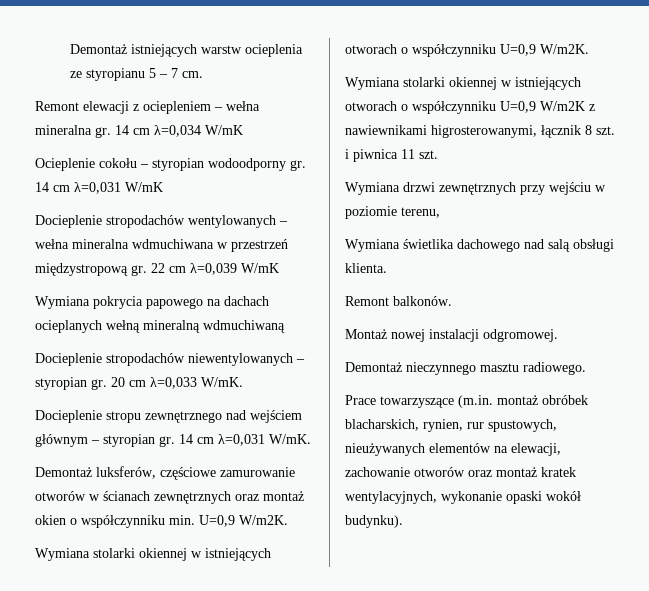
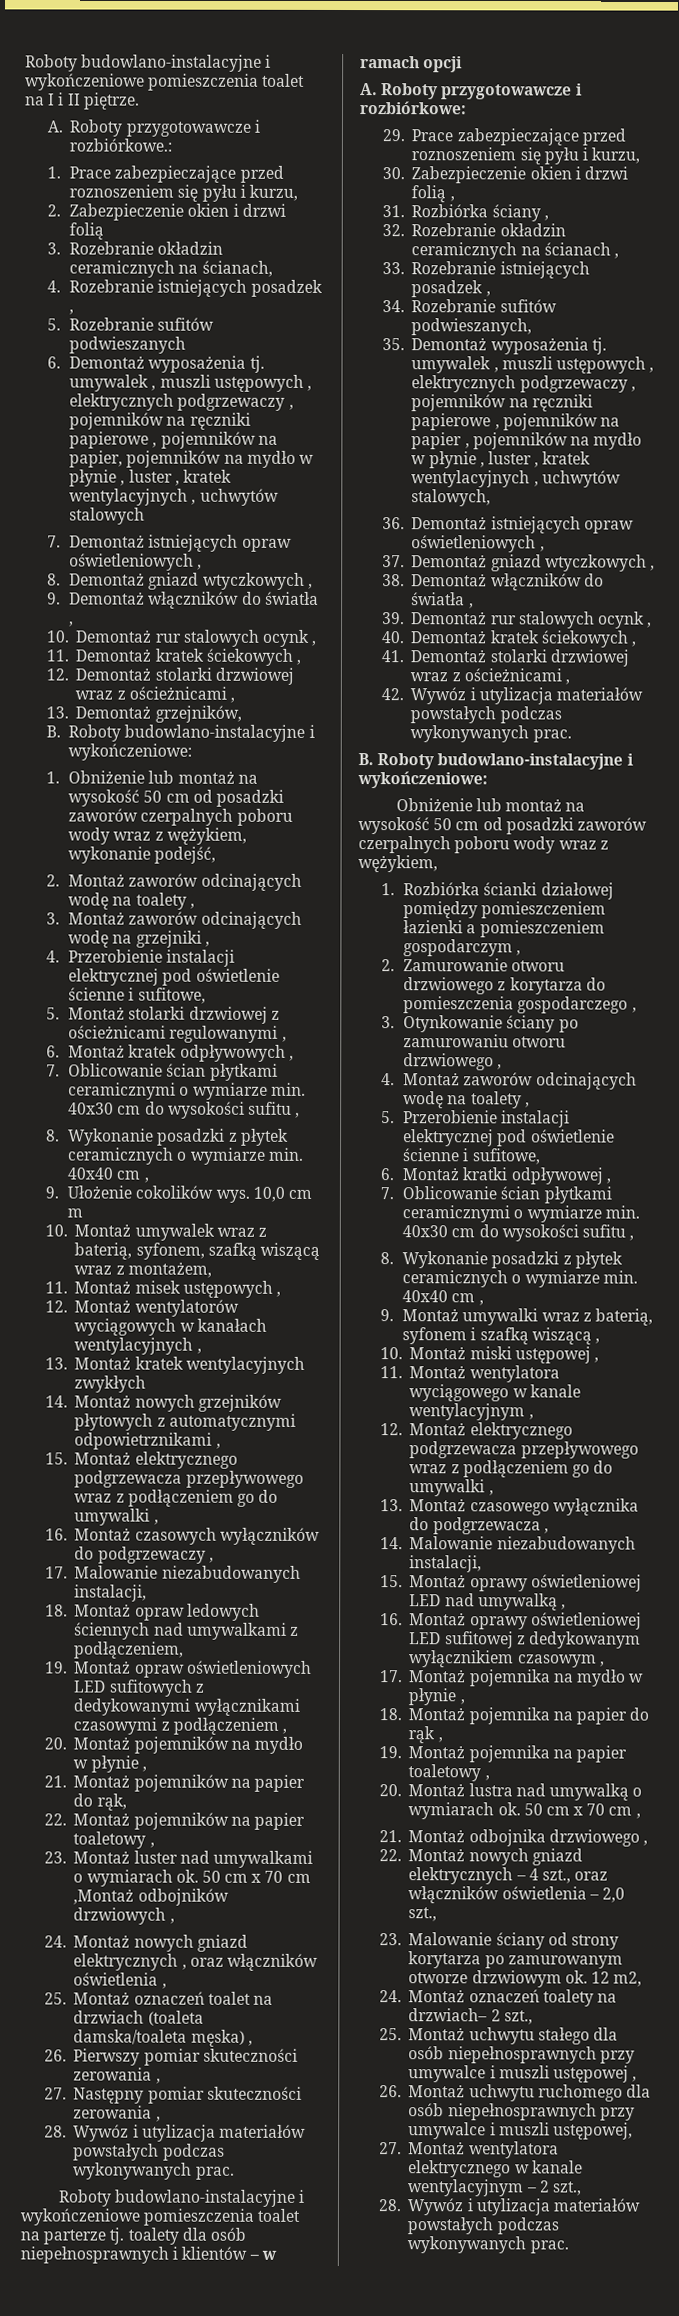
[70,44,304,57] [70,68,204,81] [35,101,260,114] [35,125,243,138] [35,158,306,171] [35,182,163,194] [35,215,288,228] [35,239,288,252] [35,263,279,276] [35,296,269,309] [35,320,285,333] [35,353,305,366] [35,377,243,390] [35,410,302,423] [35,434,311,447] [35,466,295,480] [35,491,304,504] [35,515,288,528] [35,548,271,561] [345,44,589,57] [345,77,581,90] [345,101,595,114] [345,125,615,138] [345,149,438,162] [345,182,606,195] [345,206,440,219] [345,239,614,252] [345,263,387,273] [345,296,452,306] [345,329,558,342] [345,362,586,375] [345,395,588,408] [345,419,557,432] [345,443,561,456] [345,467,576,477] [345,491,581,504] [345,515,403,528] Demontaż istniejących warstw ocieplenia ze styropianu 5 – 7 cm. // Remont elewacji z ociepleniem – wełna mineralna gr. 14 cm λ=0,034 W/mK // Ocieplenie cokołu – styropian wodoodporny gr. 14 cm λ=0,031 W/mK // Docieplenie stropodachów wentylowanych – wełna mineralna wdmuchiwana w przestrzeń międzystropową gr. 22 cm λ=0,039 W/mK // Wymiana pokrycia papowego na dachach ocieplanych wełną mineralną wdmuchiwaną // Docieplenie stropodachów niewentylowanych – styropian gr. 20 cm λ=0,033 W/mK. // Docieplenie stropu zewnętrznego nad wejściem głównym – styropian gr. 14 cm λ=0,031 W/mK. // Demontaż luksferów, częściowe zamurowanie otworów w ścianach zewnętrznych oraz montaż okien o współczynniku min. U=0,9 W/m2K. // Wymiana stolarki okiennej w istniejących otworach o współczynniku U=0,9 W/m2K. // Wymiana stolarki okiennej w istniejących otworach o współczynniku U=0,9 W/m2K z nawiewnikami higrosterowanymi, łącznik 8 szt. i piwnica 11 szt. // Wymiana drzwi zewnętrznych przy wejściu w poziomie terenu, // Wymiana świetlika dachowego nad salą obsługi klienta. // Remont balkonów. // Montaż nowej instalacji odgromowej. // Demontaż nieczynnego masztu radiowego. // Prace towarzyszące (m.in. montaż obróbek blacharskich, rynien, rur spustowych, nieużywanych elementów na elewacji, zachowanie otworów oraz montaż kratek wentylacyjnych, wykonanie opaski wokół budynku). -> [25,54,272,72] [25,73,306,91] [25,92,140,110] [46,119,260,137] [69,138,173,152] [46,165,284,183] [69,184,298,202] [46,203,286,221] [69,222,105,240] [46,241,224,255] [69,260,273,278] [46,279,323,297] [69,309,75,315] [46,317,215,331] [69,336,187,354] [46,355,265,373] [69,374,312,392] [69,393,294,411] [69,412,251,430] [69,431,278,449] [69,450,314,468] [69,469,232,487] [69,488,279,506] [69,507,146,525] [46,534,292,552] [69,553,203,571] [46,572,313,590] [46,591,319,609] [69,621,75,627] [45,629,317,647] [45,648,301,666] [45,667,294,685] [75,686,235,703] [45,705,242,723] [45,724,315,742] [68,743,193,761] [45,770,258,784] [68,789,284,807] [68,808,293,826] [68,827,247,845] [68,846,217,864] [45,873,302,891] [68,892,195,910] [45,911,302,929] [68,930,210,948] [45,949,236,967] [68,968,280,986] [68,987,206,1004] [45,1006,280,1024] [68,1025,287,1043] [45,1044,294,1062] [45,1063,278,1081] [68,1082,306,1100] [68,1101,301,1119] [45,1128,289,1146] [67,1147,304,1165] [67,1167,149,1183] [44,1185,312,1203] [67,1208,84,1218] [44,1223,267,1241] [74,1242,320,1260] [74,1261,212,1278] [44,1280,281,1298] [44,1299,239,1317] [74,1318,267,1336] [74,1337,202,1355] [44,1356,305,1374] [74,1375,147,1393] [44,1394,282,1412] [74,1413,296,1431] [74,1432,221,1450] [44,1451,238,1469] [74,1470,304,1488] [74,1489,279,1507] [74,1508,159,1526] [44,1527,320,1545] [74,1546,214,1564] [44,1565,301,1583] [74,1584,148,1602] [44,1603,260,1621] [74,1622,299,1640] [74,1641,185,1659] [44,1660,312,1678] [73,1679,204,1697] [73,1698,300,1716] [73,1717,287,1735] [43,1736,303,1754] [73,1755,147,1773] [43,1774,305,1792] [73,1793,127,1811] [43,1812,305,1830] [73,1831,155,1849] [43,1850,313,1868] [73,1869,311,1887] [73,1888,229,1906] [73,1907,175,1925] [43,1934,248,1952] [73,1953,318,1971] [73,1972,167,1989] [43,1991,273,2005] [73,2010,204,2026] [73,2029,253,2047] [43,2048,298,2066] [73,2067,161,2084] [43,2086,302,2104] [73,2105,161,2122] [43,2124,306,2142] [73,2143,225,2161] [73,2162,235,2180] [57,2189,306,2207] [20,2208,301,2226] [20,2227,246,2245] [20,2246,277,2264] [360,56,464,73] [360,83,583,100] [360,101,467,115] [381,128,626,146] [411,147,641,165] [381,166,628,184] [411,185,455,203] [381,204,549,222] [381,223,566,237] [411,242,619,260] [381,261,590,279] [411,280,491,298] [381,299,557,313] [411,318,533,336] [381,337,607,355] [411,356,655,374] [411,375,636,393] [411,394,593,412] [411,413,620,431] [411,432,643,450] [411,451,592,469] [411,470,621,488] [411,489,492,507] [381,516,634,534] [411,535,545,553] [381,554,655,572] [381,573,604,591] [411,592,474,609] [381,611,653,629] [380,630,636,648] [380,649,629,667] [410,668,570,685] [380,687,643,705] [410,706,562,724] [410,725,572,743] [358,753,634,770] [357,771,488,789] [395,798,586,812] [358,817,647,835] [358,836,609,854] [358,855,438,873] [380,882,614,900] [403,901,607,919] [403,920,605,938] [403,939,522,957] [380,958,566,972] [403,977,606,995] [403,996,637,1014] [380,1015,579,1033] [403,1034,567,1048] [403,1053,503,1071] [380,1072,637,1090] [403,1091,530,1109] [380,1110,571,1128] [403,1129,615,1147] [402,1148,541,1165] [379,1167,611,1185] [379,1186,612,1204] [402,1205,640,1223] [402,1224,635,1242] [379,1251,623,1269] [402,1270,638,1288] [402,1290,484,1306] [379,1308,653,1326] [402,1327,600,1345] [379,1346,599,1364] [379,1365,560,1383] [409,1384,581,1402] [409,1403,534,1421] [379,1422,573,1440] [409,1441,639,1459] [409,1460,614,1478] [409,1479,494,1497] [379,1498,639,1516] [409,1517,549,1535] [379,1536,636,1554] [409,1555,483,1573] [379,1574,642,1592] [409,1593,566,1611] [379,1612,642,1630] [409,1631,641,1649] [409,1650,605,1668] [378,1669,645,1687] [408,1688,465,1706] [378,1707,650,1725] [408,1726,443,1744] [378,1745,627,1763] [408,1764,490,1782] [378,1783,643,1801] [408,1802,641,1820] [378,1829,648,1847] [378,1848,583,1866] [408,1867,609,1885] [408,1886,625,1904] [408,1907,438,1922] [378,1932,619,1950] [408,1951,623,1969] [408,1970,643,1988] [378,1989,617,2007] [408,2008,533,2025] [378,2027,618,2045] [408,2046,635,2064] [408,2065,638,2083] [378,2084,651,2102] [408,2103,635,2121] [408,2122,633,2140] [378,2141,559,2159] [408,2160,583,2178] [408,2179,582,2197] [377,2198,641,2216] [407,2217,559,2235] [407,2236,569,2254] Roboty budowlano-instalacyjne i wykończeniowe pomieszczenia toalet na I i II piętrze. // A. Roboty przygotowawcze i rozbiórkowe.: // 1. Prace zabezpieczające przed roznoszeniem się pyłu i kurzu, // 2. Zabezpieczenie okien i drzwi folią // 3. Rozebranie okładzin ceramicznych na ścianach, // 4. Rozebranie istniejących posadzek , // 5. Rozebranie sufitów podwieszanych // 6. Demontaż wyposażenia tj. umywalek , muszli ustępowych , elektrycznych podgrzewaczy , pojemników na ręczniki papierowe , pojemników na papier, pojemników na mydło w płynie , luster , kratek wentylacyjnych , uchwytów stalowych // 7. Demontaż istniejących opraw oświetleniowych , // 8. Demontaż gniazd wtyczkowych , // 9. Demontaż włączników do światła , // 10. Demontaż rur stalowych ocynk , // 11. Demontaż kratek ściekowych , // 12. Demontaż stolarki drzwiowej wraz z ościeżnicami , // 13. Demontaż grzejników, // B. Roboty budowlano-instalacyjne i wykończeniowe: // 1. Obniżenie lub montaż na wysokość 50 cm od posadzki zaworów czerpalnych poboru wody wraz z wężykiem, wykonanie podejść, // 2. Montaż zaworów odcinających wodę na toalety , // 3. Montaż zaworów odcinających wodę na grzejniki , // 4. Przerobienie instalacji elektrycznej pod oświetlenie ścienne i sufitowe, // 5. Montaż stolarki drzwiowej z ościeżnicami regulowanymi , // 6. Montaż kratek odpływowych , // 7. Oblicowanie ścian płytkami ceramicznymi o wymiarze min. 40x30 cm do wysokości sufitu , // 8. Wykonanie posadzki z płytek ceramicznych o wymiarze min. 40x40 cm , // 9. Ułożenie cokolików wys. 10,0 cm m // 10. Montaż umywalek wraz z baterią, syfonem, szafką wiszącą wraz z montażem, // 11. Montaż misek ustępowych , // 12. Montaż wentylatorów wyciągowych w kanałach wentylacyjnych , // 13. Montaż kratek wentylacyjnych zwykłych // 14. Montaż nowych grzejników płytowych z automatycznymi odpowietrznikami , // 15. Montaż elektrycznego podgrzewacza przepływowego wraz z podłączeniem go do umywalki , // 16. Montaż czasowych wyłączników do podgrzewaczy , // 17. Malowanie niezabudowanych instalacji, // 18. Montaż opraw ledowych ściennych nad umywalkami z podłączeniem, // 19. Montaż opraw oświetleniowych LED sufitowych z dedykowanymi wyłącznikami czasowymi z podłączeniem , // 20. Montaż pojemników na mydło w płynie , // 21. Montaż pojemników na papier do rąk, // 22. Montaż pojemników na papier toaletowy , // 23. Montaż luster nad umywalkami o wymiarach ok. 50 cm x 70 cm ,Montaż odbojników drzwiowych , // 24. Montaż nowych gniazd elektrycznych , oraz włączników oświetlenia , // 25. Montaż oznaczeń toalet na drzwiach (toaleta damska/toaleta męska) , // 26. Pierwszy pomiar skuteczności zerowania , // 27. Następny pomiar skuteczności zerowania , // 28. Wywóz i utylizacja materiałów powstałych podczas wykonywanych prac. // Roboty budowlano-instalacyjne i wykończeniowe pomieszczenia toalet na parterze tj. toalety dla osób niepełnosprawnych i klientów – w ramach opcji // A. Roboty przygotowawcze i rozbiórkowe: // 29. Prace zabezpieczające przed roznoszeniem się pyłu i kurzu, // 30. Zabezpieczenie okien i drzwi folią , // 31. Rozbiórka ściany , // 32. Rozebranie okładzin ceramicznych na ścianach , // 33. Rozebranie istniejących posadzek , // 34. Rozebranie sufitów podwieszanych, // 35. Demontaż wyposażenia tj. umywalek , muszli ustępowych , elektrycznych podgrzewaczy , pojemników na ręczniki papierowe , pojemników na papier , pojemników na mydło w płynie , luster , kratek wentylacyjnych , uchwytów stalowych, // 36. Demontaż istniejących opraw oświetleniowych , // 37. Demontaż gniazd wtyczkowych , // 38. Demontaż włączników do światła , // 39. Demontaż rur stalowych ocynk , // 40. Demontaż kratek ściekowych , // 41. Demontaż stolarki drzwiowej wraz z ościeżnicami , // 42. Wywóz i utylizacja materiałów powstałych podczas wykonywanych prac. // B. Roboty budowlano-instalacyjne i wykończeniowe: // Obniżenie lub montaż na wysokość 50 cm od posadzki zaworów czerpalnych poboru wody wraz z wężykiem, // 1. Rozbiórka ścianki działowej pomiędzy pomieszczeniem łazienki a pomieszczeniem gospodarczym , // 2. Zamurowanie otworu drzwiowego z korytarza do pomieszczenia gospodarczego , // 3. Otynkowanie ściany po zamurowaniu otworu drzwiowego , // 4. Montaż zaworów odcinających wodę na toalety , // 5. Przerobienie instalacji elektrycznej pod oświetlenie ścienne i sufitowe, // 6. Montaż kratki odpływowej , // 7. Oblicowanie ścian płytkami ceramicznymi o wymiarze min. 40x30 cm do wysokości sufitu , // 8. Wykonanie posadzki z płytek ceramicznych o wymiarze min. 40x40 cm , // 9. Montaż umywalki wraz z baterią, syfonem i szafką wiszącą , // 10. Montaż miski ustępowej , // 11. Montaż wentylatora wyciągowego w kanale wentylacyjnym , // 12. Montaż elektrycznego podgrzewacza przepływowego wraz z podłączeniem go do umywalki , // 13. Montaż czasowego wyłącznika do podgrzewacza , // 14. Malowanie niezabudowanych instalacji, // 15. Montaż oprawy oświetleniowej LED nad umywalką , // 16. Montaż oprawy oświetleniowej LED sufitowej z dedykowanym wyłącznikiem czasowym , // 17. Montaż pojemnika na mydło w płynie , // 18. Montaż pojemnika na papier do rąk , // 19. Montaż pojemnika na papier toaletowy , // 20. Montaż lustra nad umywalką o wymiarach ok. 50 cm x 70 cm , // 21. Montaż odbojnika drzwiowego , // 22. Montaż nowych gniazd elektrycznych – 4 szt., oraz włączników oświetlenia – 2,0 szt., // 23. Malowanie ściany od strony korytarza po zamurowanym otworze drzwiowym ok. 12 m2, // 24. Montaż oznaczeń toalety na drzwiach– 2 szt., // 25. Montaż uchwytu stałego dla osób niepełnosprawnych przy umywalce i muszli ustępowej , // 26. Montaż uchwytu ruchomego dla osób niepełnosprawnych przy umywalce i muszli ustępowej, // 27. Montaż wentylatora elektrycznego w kanale wentylacyjnym – 2 szt., // 28. Wywóz i utylizacja materiałów powstałych podczas wykonywanych prac.

